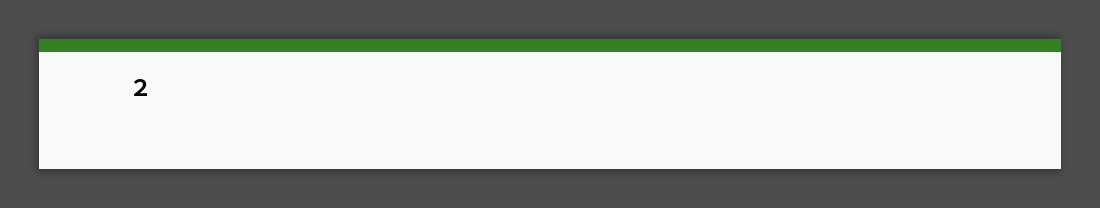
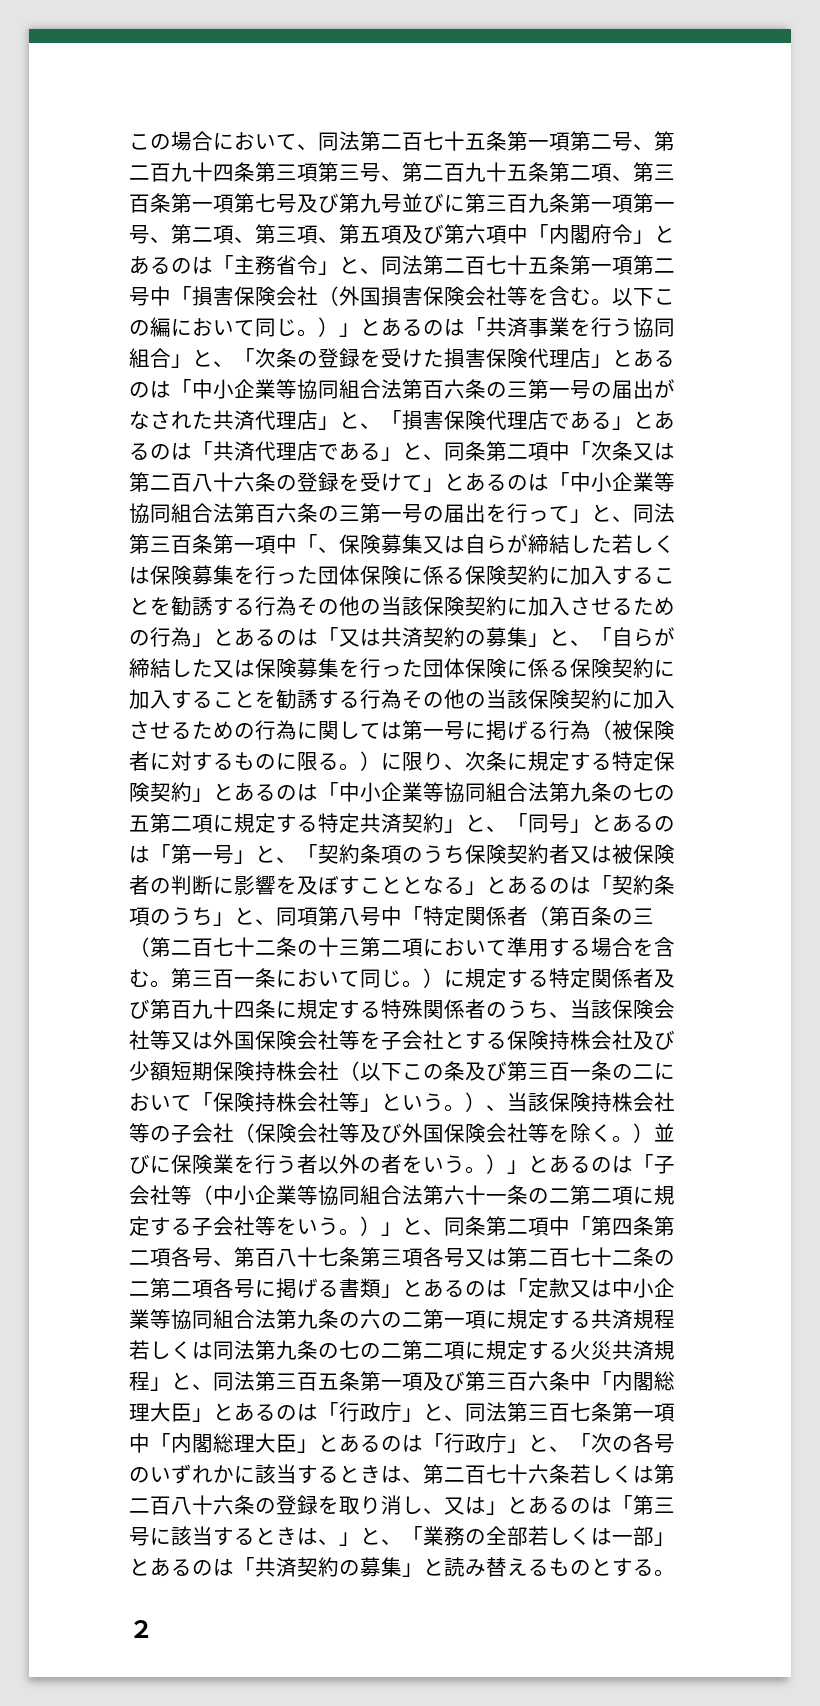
(129, 87) none -> [129,131,675,151] [129,162,675,182] [129,193,675,213] [129,224,675,244] [129,255,675,275] [129,286,675,306] [129,317,675,338] [129,348,675,368] [129,379,675,400] [129,410,675,430] [129,441,675,461] [129,472,675,492] [129,503,675,524] [129,534,675,554] [129,565,675,585] [129,596,675,616] [129,627,675,647] [129,658,675,678] [129,689,675,709] [129,720,675,741] [129,751,675,771] [129,782,675,803] [129,813,675,833] [129,844,675,864] [129,875,675,895] [129,906,654,926] [129,937,675,957] [129,968,675,988] [129,999,675,1019] [129,1030,675,1050] [129,1061,675,1081] [129,1092,675,1112] [129,1123,675,1143] [129,1154,675,1174] [129,1185,675,1206] [129,1216,675,1236] [129,1247,675,1267] [129,1278,675,1299] [129,1309,675,1330] [129,1340,675,1360] [129,1371,675,1391] [129,1402,675,1422] [129,1433,675,1453] [129,1464,675,1484] [129,1495,675,1515] [129,1526,675,1546] [129,1557,675,1577] この場合において、同法第二百七十五条第一項第二号、第二百九十四条第三項第三号、第二百九十五条第二項、第三百条第一項第七号及び第九号並びに第三百九条第一項第一号、第二項、第三項、第五項及び第六項中「内閣府令」とあるのは「主務省令」と、同法第二百七十五条第一項第二号中「損害保険会社（外国損害保険会社等を含む。以下この編において同じ。）」とあるのは「共済事業を行う協同組合」と、「次条の登録を受けた損害保険代理店」とあるのは「中小企業等協同組合法第百六条の三第一号の届出がなされた共済代理店」と、「損害保険代理店である」とあるのは「共済代理店である」と、同条第二項中「次条又は第二百八十六条の登録を受けて」とあるのは「中小企業等協同組合法第百六条の三第一号の届出を行って」と、同法第三百条第一項中「、保険募集又は自らが締結した若しくは保険募集を行った団体保険に係る保険契約に加入することを勧誘する行為その他の当該保険契約に加入させるための行為」とあるのは「又は共済契約の募集」と、「自らが締結した又は保険募集を行った団体保険に係る保険契約に加入することを勧誘する行為その他の当該保険契約に加入させるための行為に関しては第一号に掲げる行為（被保険者に対するものに限る。）に限り、次条に規定する特定保険契約」とあるのは「中小企業等協同組合法第九条の七の五第二項に規定する特定共済契約」と、「同号」とあるのは「第一号」と、「契約条項のうち保険契約者又は被保険者の判断に影響を及ぼすこととなる」とあるのは「契約条項のうち」と、同項第八号中「特定関係者（第百条の三（第二百七十二条の十三第二項において準用する場合を含む。第三百一条において同じ。）に規定する特定関係者及び第百九十四条に規定する特殊関係者のうち、当該保険会社等又は外国保険会社等を子会社とする保険持株会社及び少額短期保険持株会社（以下この条及び第三百一条の二において「保険持株会社等」という。）、当該保険持株会社等の子会社（保険会社等及び外国保険会社等を除く。）並びに保険業を行う者以外の者をいう。）」とあるのは「子会社等（中小企業等協同組合法第六十一条の二第二項に規定する子会社等をいう。）」と、同条第二項中「第四条第二項各号、第百八十七条第三項各号又は第二百七十二条の二第二項各号に掲げる書類」とあるのは「定款又は中小企業等協同組合法第九条の六の二第一項に規定する共済規程若しくは同法第九条の七の二第二項に規定する火災共済規程」と、同法第三百五条第一項及び第三百六条中「内閣総理大臣」とあるのは「行政庁」と、同法第三百七条第一項中「内閣総理大臣」とあるのは「行政庁」と、「次の各号のいずれかに該当するときは、第二百七十六条若しくは第二百八十六条の登録を取り消し、又は」とあるのは「第三号に該当するときは、」と、「業務の全部若しくは一部」とあるのは「共済契約の募集」と読み替えるものとする。 //

